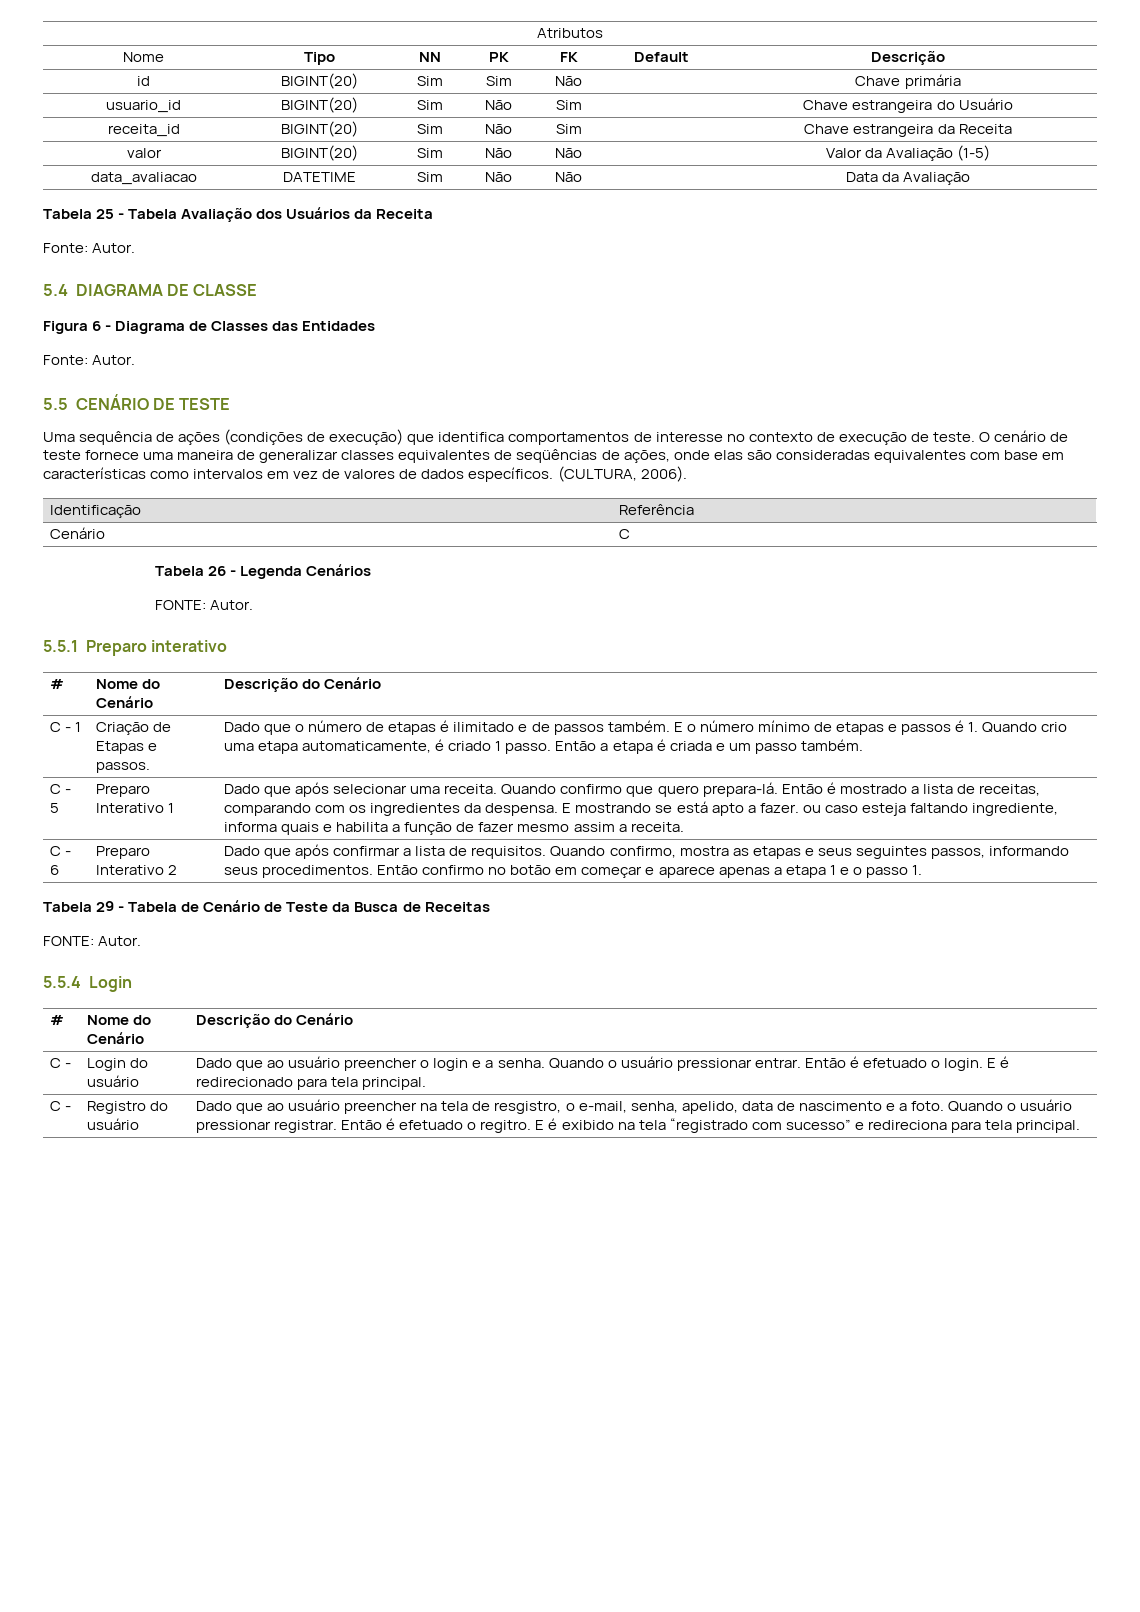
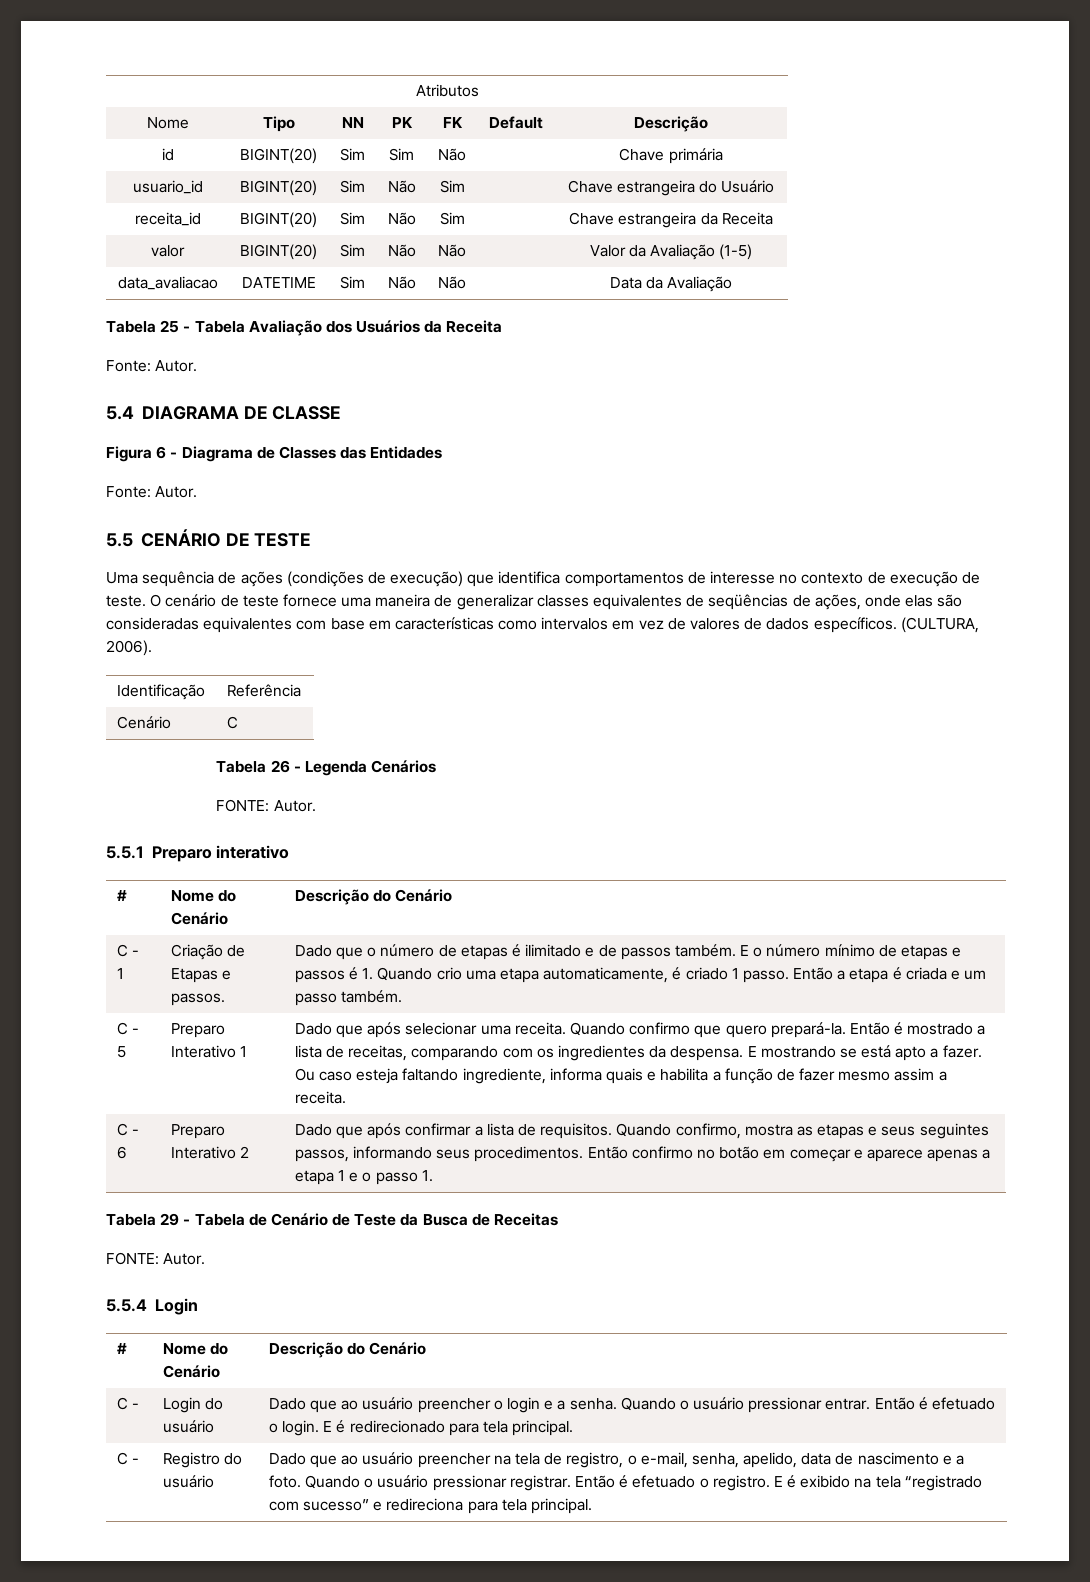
[702,782,778,797] prepara-lá. -> [770,1022,846,1038] prepará-la.
[802,805,821,813] ou -> [294,1068,315,1081] Ou
[494,1101,562,1114] resgistro, -> [566,1452,624,1468] registro,
[480,1120,532,1133] regitro. -> [712,1475,770,1491] registro.

